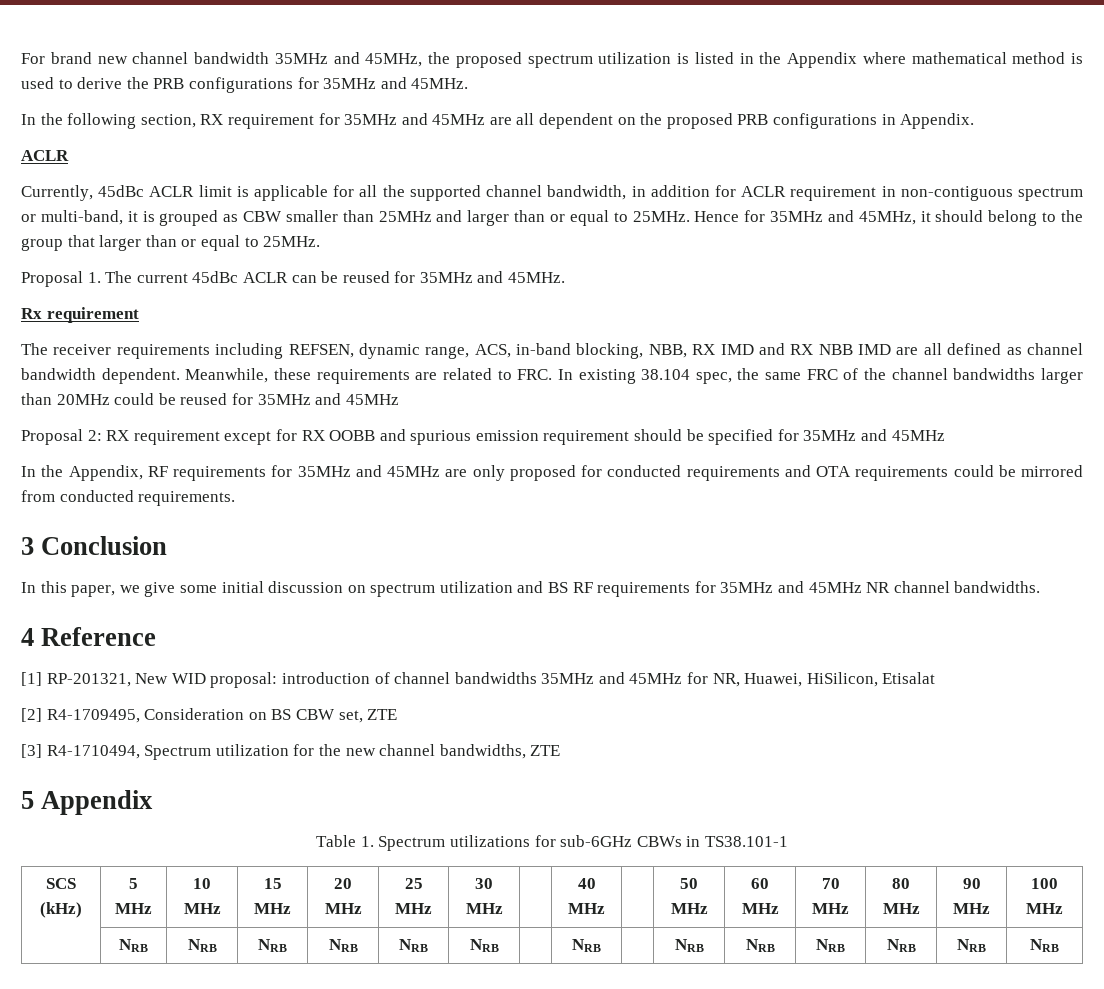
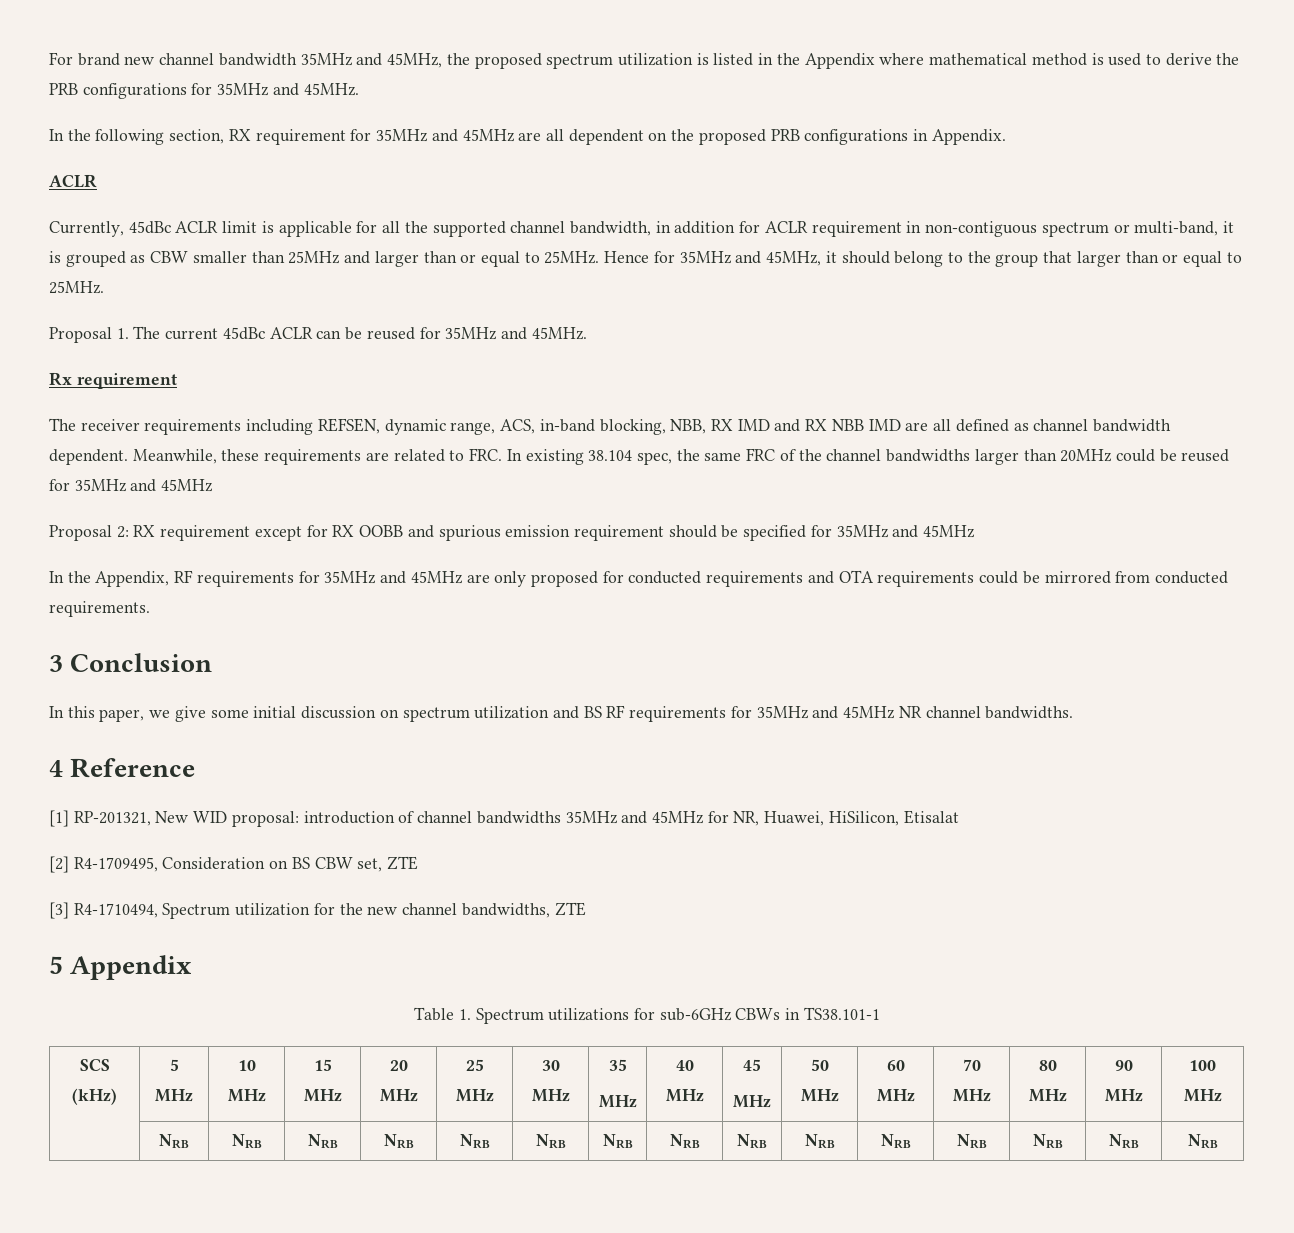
(503, 908) none -> [608,1059,627,1071] [598,1095,637,1108] 35 // MHz
(605, 908) none -> [743,1059,761,1071] [733,1095,771,1108] 45 // MHz
[572,939,601,952] [674,939,704,952] [745,939,775,952] [816,939,845,952] [886,939,916,952] [957,939,986,952] [1030,939,1059,952] | NRB | | NRB | NRB | NRB | NRB | NRB | NRB -> [602,1134,633,1149] [669,1134,700,1149] [737,1134,767,1149] [804,1134,835,1149] [880,1134,911,1149] [956,1134,987,1149] [1032,1134,1063,1149] [1108,1134,1139,1149] [1187,1134,1218,1149] NRB | NRB | NRB | NRB | NRB | NRB | NRB | NRB | NRB

